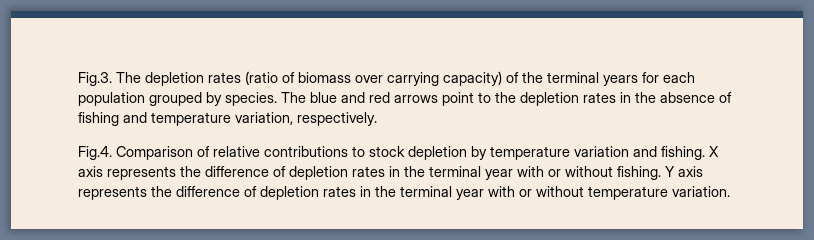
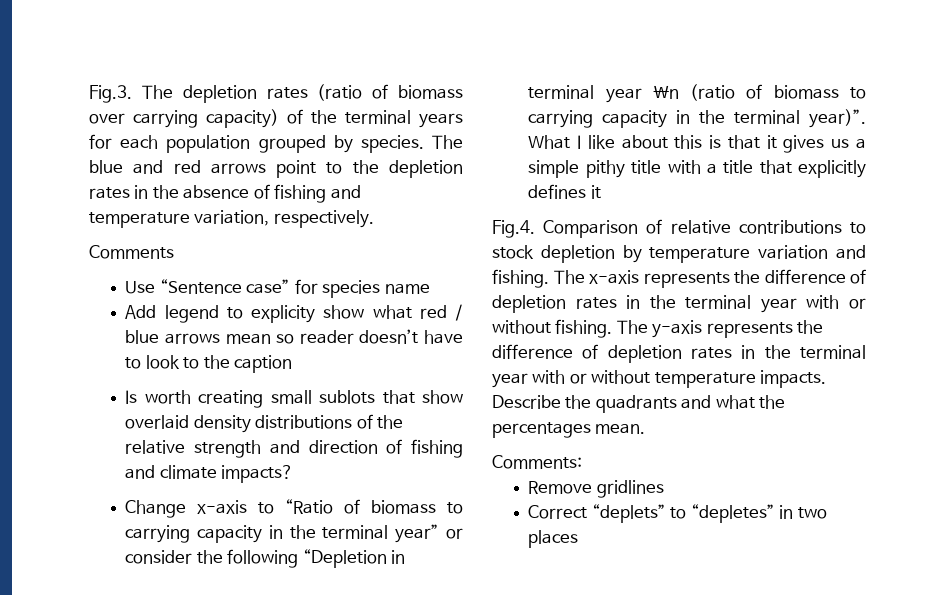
(377, 119) none -> [89,245,174,259] [125,279,430,298] [125,304,464,323] [125,329,463,344] [125,355,293,373] [125,390,463,408] [125,414,404,433] [125,439,464,458] [125,465,294,483] [125,499,464,518] [125,524,463,543] [125,549,406,568] [528,84,866,103] [528,109,866,128] [528,135,866,153] [528,160,866,178] [528,184,601,199] // Comments // Use “Sentence case” for species name // Add legend to explicity show what red / blue arrows mean so reader doesn’t have to look to the caption // Is worth creating small sublots that show overlaid density distributions of the relative strength and direction of fishing and climate impacts? // Change x-axis to “Ratio of biomass to carrying capacity in the terminal year” or consider the following “Depletion in terminal year \n (ratio of biomass to carrying capacity in the terminal year)”. What I like about this is that it gives us a simple pithy title with a title that explicitly defines it
[709,146,719,157] [78,166,103,177] X axis -> [553,270,639,284] The x-axis
[665,166,703,177] Y axis -> [616,320,703,338] The y-axis
[672,186,730,197] variation. -> [760,370,827,388] [492,395,786,413] [492,422,646,438] [492,455,582,469] [528,480,664,498] [528,504,827,523] [528,530,579,548] impacts. Describe the quadrants and what the percentages mean. // Comments: // Remove gridlines // Correct “deplets” to “depletes” in two places

